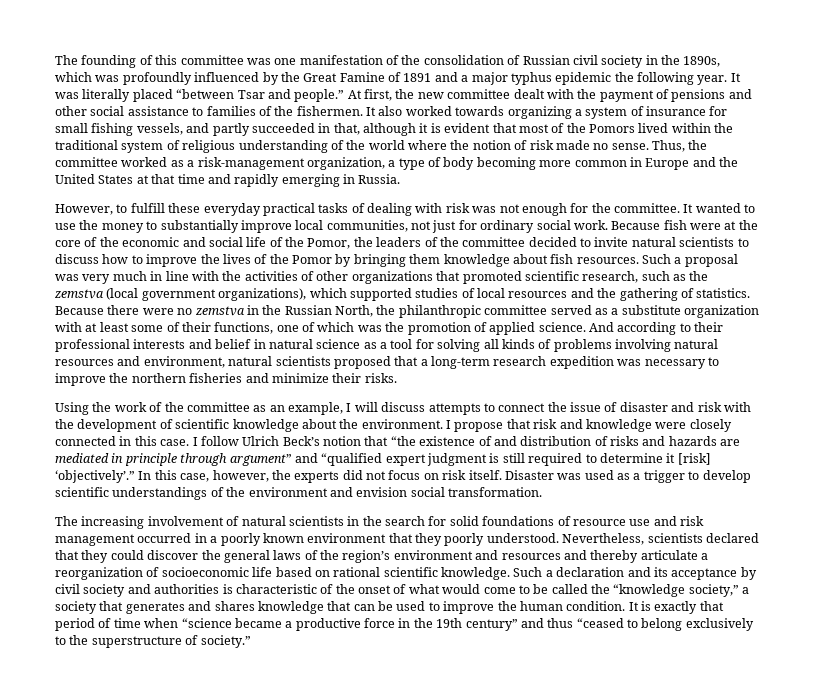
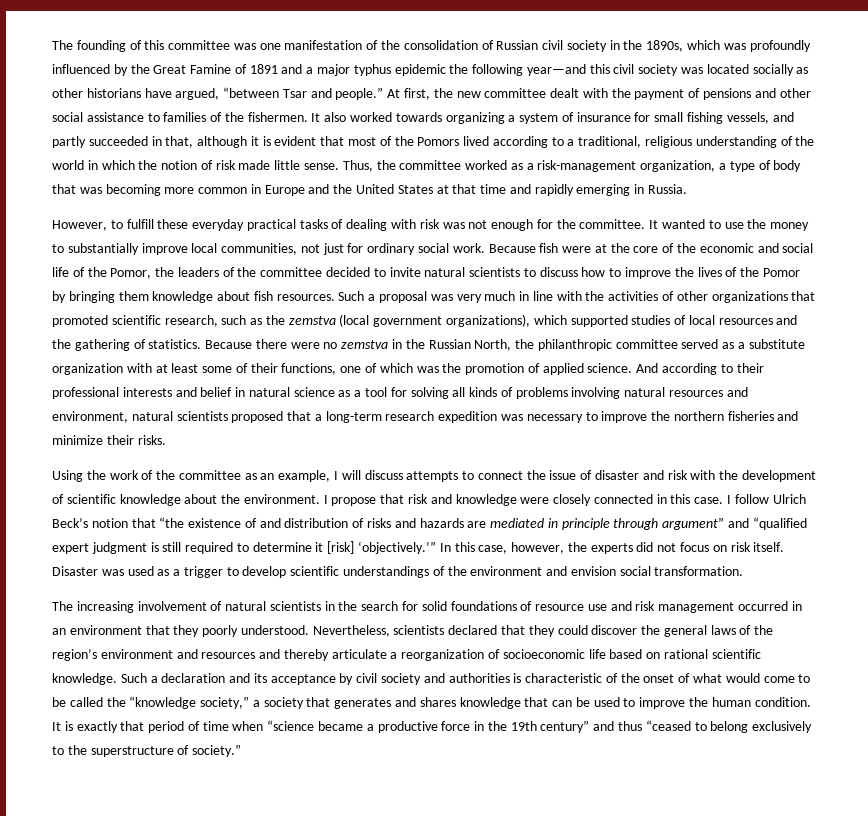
[697,73,741,85] [55,89,173,102] year. It was literally placed -> [526,64,809,76] [52,88,220,100] year—and this civil society was located socially as other historians have argued,
[671,123,734,133] [55,140,180,153] within the traditional system of -> [492,136,642,148] according to a traditional,
[408,140,447,150] where -> [87,160,135,170] in which
[593,143,609,150] no -> [274,160,301,170] little
(475, 163) none -> [52,184,102,194] that was
[55,470,135,483] ‘objectively’.” -> [358,541,437,554] ‘objectively.’”
[210,533,304,546] a poorly known -> [52,628,66,635] an

